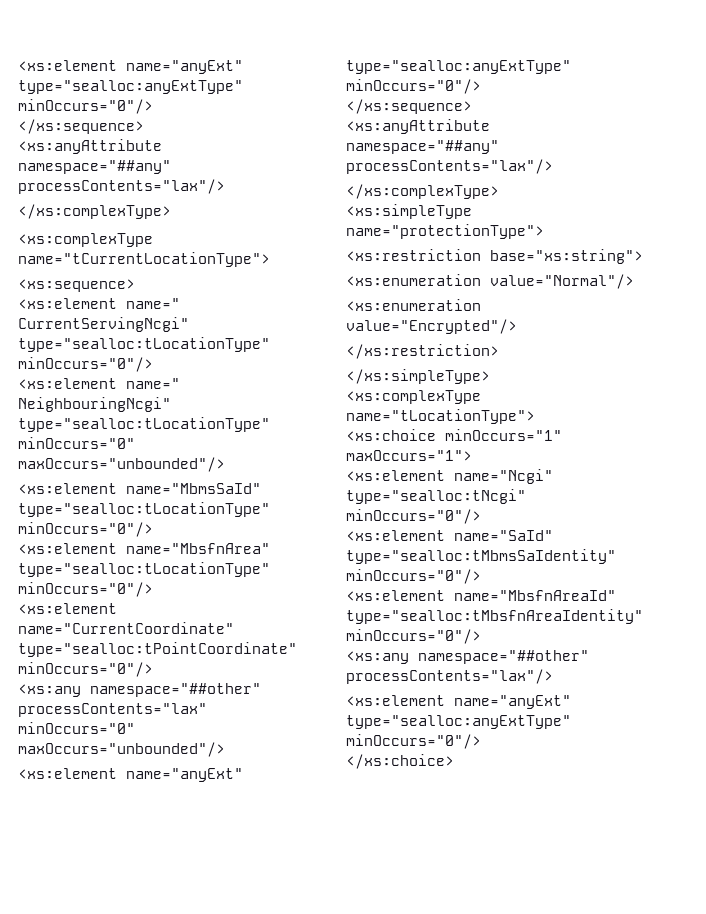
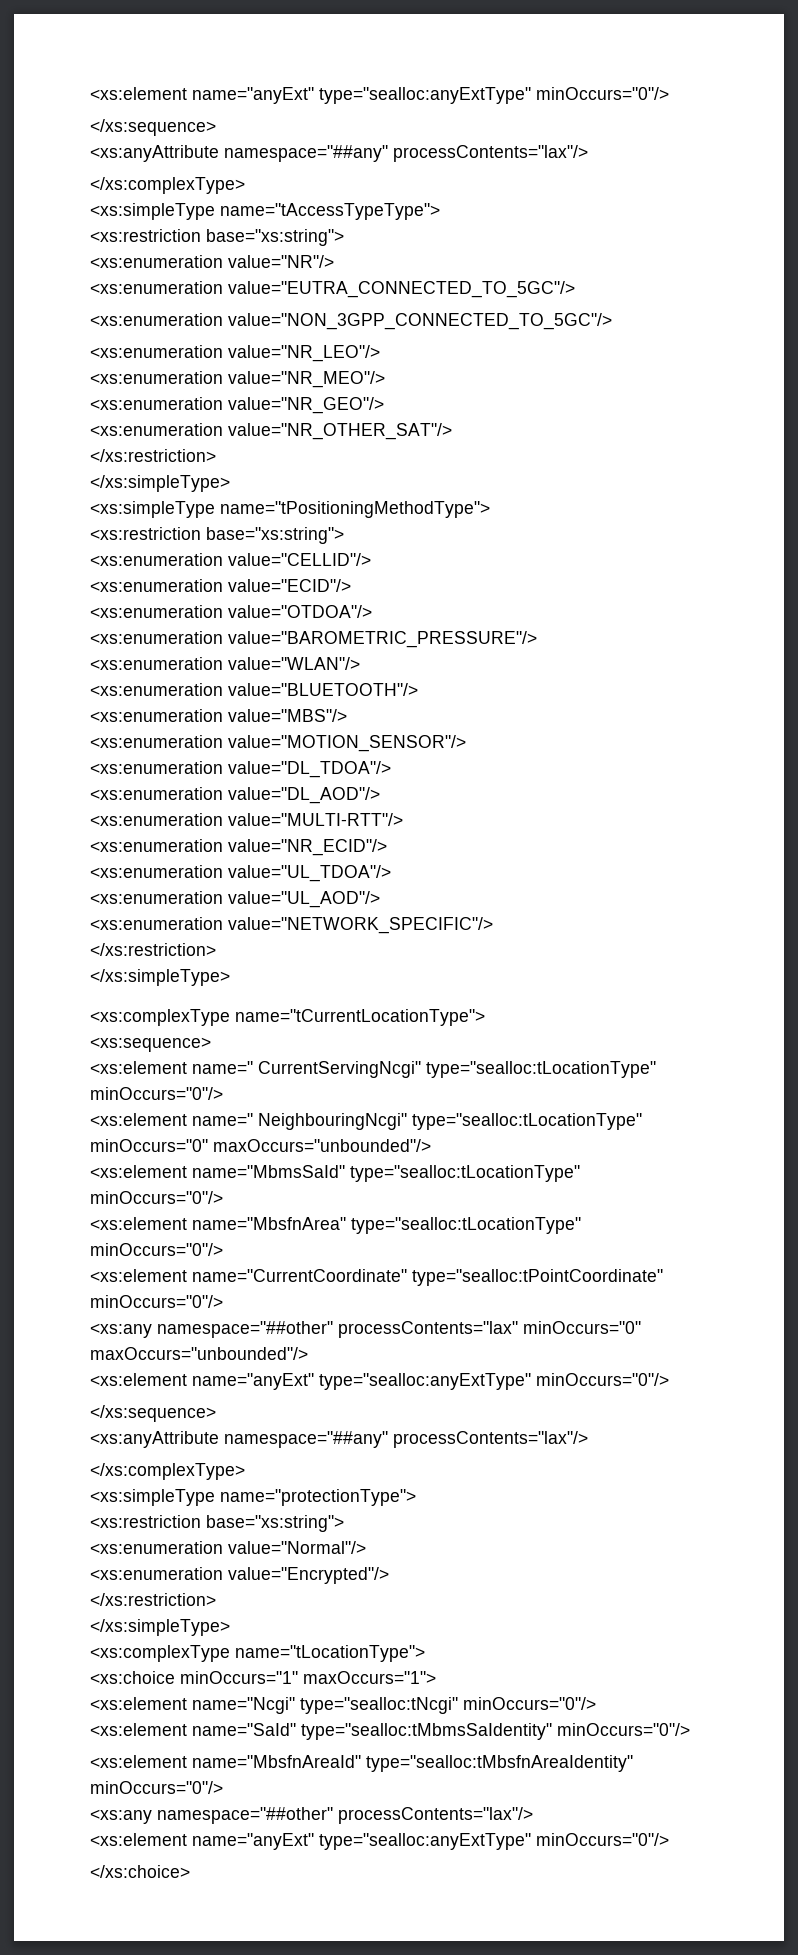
[18,60,243,74] [18,80,243,94] [18,99,153,114] [18,119,144,134] [18,139,162,154] [18,160,171,174] [18,179,225,194] [18,204,171,219] <xs:element name="anyExt" type="sealloc:anyExtType" minOccurs="0"/> // </xs:sequence> // <xs:anyAttribute namespace="##any" processContents="lax"/> // </xs:complexType> -> [90,87,669,104] [90,119,216,136] [90,145,588,162] [90,177,245,194] [90,203,440,220] [90,229,344,246] [90,255,334,268] [90,281,575,298] [90,313,612,330] [90,345,380,362] [90,371,385,388] [90,397,384,414] [90,423,452,440] [90,449,216,462] [90,475,230,492] [90,501,490,518] [90,527,344,544] [90,553,371,566] [90,579,351,592] [90,605,372,618] [90,631,537,648] [90,657,360,670] [90,683,418,696] [90,709,347,722] [90,735,466,752] [90,761,391,778] [90,787,380,804] [90,813,403,826] [90,839,387,856] [90,865,391,882] [90,891,380,908] [90,917,493,934] [90,943,216,956] [90,969,230,986] <xs:element name="anyExt" type="sealloc:anyExtType" minOccurs="0"/> // </xs:sequence> // <xs:anyAttribute namespace="##any" processContents="lax"/> // </xs:complexType> // <xs:simpleType name="tAccessTypeType"> // <xs:restriction base="xs:string"> // <xs:enumeration value="NR"/> // <xs:enumeration value="EUTRA_CONNECTED_TO_5GC"/> // <xs:enumeration value="NON_3GPP_CONNECTED_TO_5GC"/> // <xs:enumeration value="NR_LEO"/> // <xs:enumeration value="NR_MEO"/> // <xs:enumeration value="NR_GEO"/> // <xs:enumeration value="NR_OTHER_SAT"/> // </xs:restriction> // </xs:simpleType> // <xs:simpleType name="tPositioningMethodType"> // <xs:restriction base="xs:string"> // <xs:enumeration value="CELLID"/> // <xs:enumeration value="ECID"/> // <xs:enumeration value="OTDOA"/> // <xs:enumeration value="BAROMETRIC_PRESSURE"/> // <xs:enumeration value="WLAN"/> // <xs:enumeration value="BLUETOOTH"/> // <xs:enumeration value="MBS"/> // <xs:enumeration value="MOTION_SENSOR"/> // <xs:enumeration value="DL_TDOA"/> // <xs:enumeration value="DL_AOD"/> // <xs:enumeration value="MULTI-RTT"/> // <xs:enumeration value="NR_ECID"/> // <xs:enumeration value="UL_TDOA"/> // <xs:enumeration value="UL_AOD"/> // <xs:enumeration value="NETWORK_SPECIFIC"/> // </xs:restriction> // </xs:simpleType>

